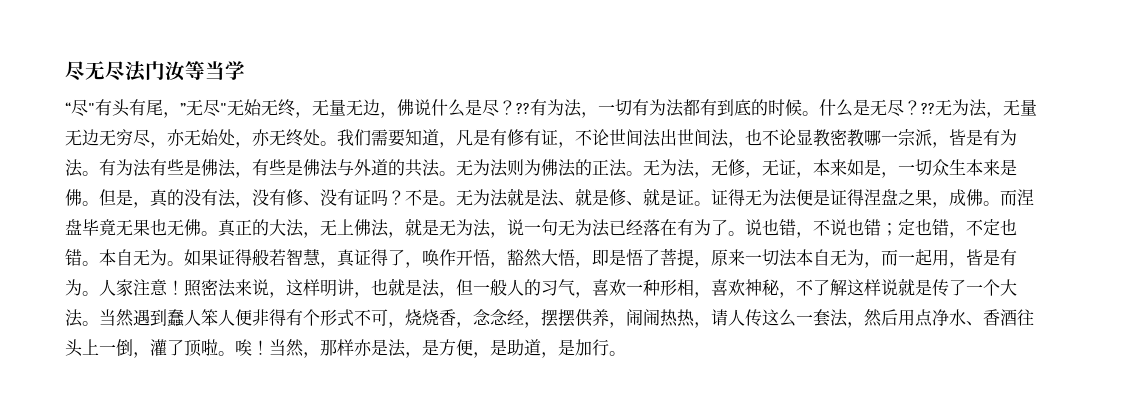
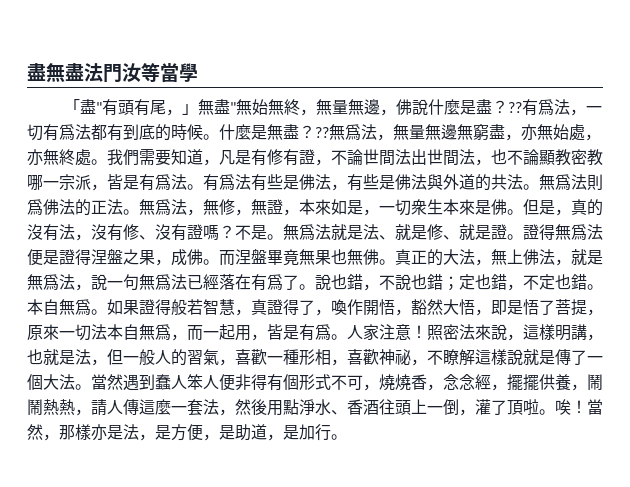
[65,61,245,82] [65,99,499,118] 尽无尽法门汝等当学 // “尽"有头有尾，”无尽"无始无终，无量无边，佛说什么是尽 -> [27,63,198,83] [63,99,492,116] 盡無盡法門汝等當學 // 「盡"有頭有尾，」無盡"無始無終，無量無邊，佛說什麼是盡
[547,99,564,116] 为 -> [537,99,554,115] 爲
[649,99,666,116] 为 -> [59,124,75,140] 爲
[768,99,1037,118] [65,129,371,148] 时候。什么是无尽？??无为法，无量无边无穷尽，亦无始处，亦无终处。我们 -> [171,124,601,141] [27,149,139,166] 時候。什麼是無盡？??無爲法，無量無邊無窮盡，亦無始處，亦無終處。我們
[541,129,711,148] 证，不论世间法出世间 -> [299,149,459,166] 證，不論世間法出世間
[779,129,813,146] 论显 -> [523,149,555,165] 論顯
[1000,129,1017,146] [65,159,133,177] 为法。有为 -> [155,174,235,191] 爲法。有爲
[337,159,354,176] 与 -> [427,174,443,190] 與
[456,159,541,177] 无为法则为 -> [539,174,603,191] [27,199,43,215] 無爲法則爲
[643,159,847,178] 无为法，无修，无证，本来 -> [139,199,331,216] 無爲法，無修，無證，本來
[932,159,1000,176] 众生本来 -> [411,199,475,215] 衆生本來
[184,189,388,208] 没有法，没有修、没有证吗 -> [27,224,219,241] 沒有法，沒有修、沒有證嗎
[456,189,490,206] 无为 -> [283,224,315,240] 無爲
[677,189,898,207] 证。证得无为法便是证得涅盘 -> [491,224,603,240] [27,249,123,266] 證。證得無爲法便是證得涅盤
[65,219,184,236] 盘毕竟无果也无 -> [251,249,363,266] 盤畢竟無果也無
[320,219,337,236] 无 -> [491,249,507,265] 無
[439,219,1017,238] [65,249,473,268] 无为法，说一句无为法已经落在有为了。说也错，不说也错；定也错，不定也错。本自无为。如果证得般若智慧，真证得了，唤作开 -> [27,274,603,291] [27,299,379,316] 無爲法，說一句無爲法已經落在有爲了。說也錯，不說也錯；定也錯，不定也錯。本自無爲。如果證得般若智慧，真證得了，喚作開
[728,249,745,266] 来 -> [43,324,59,340] 來
[830,249,864,266] 无为 -> [139,324,171,340] 無爲
[65,279,82,296] 为 -> [315,324,331,340] 爲
[235,279,354,298] 来说，这样明讲 -> [475,324,587,341] 來說，這樣明講
[541,278,1017,298] [65,309,116,327] 习气，喜欢一种形相，喜欢神秘，不了解这样说就是传了一个大法。当 -> [187,349,603,366] [27,374,107,390] 習氣，喜歡一種形相，喜歡神祕，不瞭解這樣說就是傳了一個大法。當
[303,309,320,326] 个 -> [283,374,299,390] 個
[405,309,439,326] 烧烧 -> [379,374,411,391] 燒燒
[507,309,796,328] 经，摆摆供养，闹闹热热，请人传这么 -> [475,374,603,391] [27,399,171,416] 經，擺擺供養，鬧鬧熱熱，請人傳這麼
[881,309,949,327] 后用点净 -> [251,399,315,416] 後用點淨
[65,339,83,357] 头 -> [395,400,411,415] 頭
[184,339,202,357] 顶 -> [507,400,523,415] 頂
[269,339,354,358] 当然，那样 -> [587,399,603,415] [27,424,91,441] 當然，那樣

